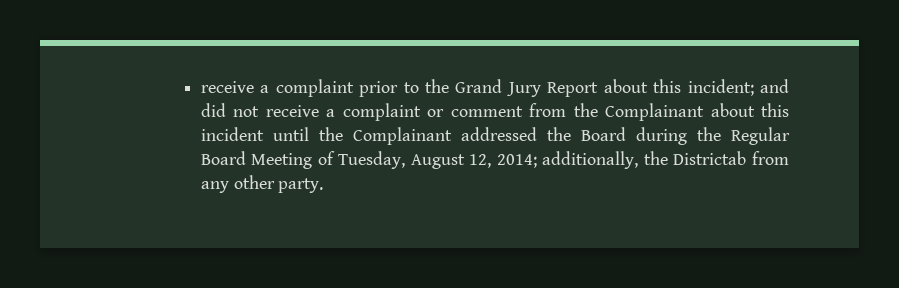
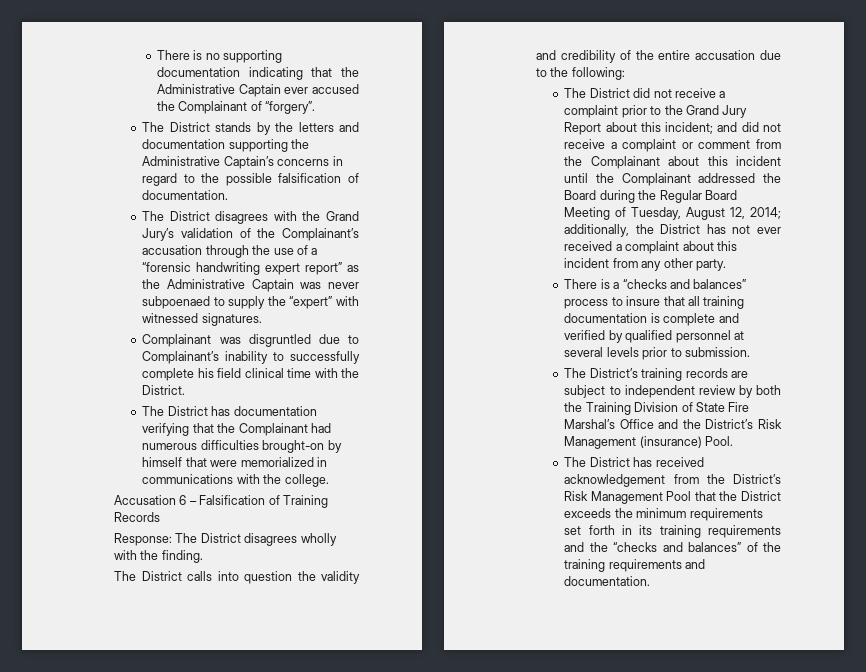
(200, 87) none -> [156,50,283,63] [156,67,359,80] [156,84,359,97] [156,101,316,114] [142,122,359,135] [142,139,310,152] [142,156,343,169] [142,173,359,186] [142,190,229,200] [142,211,359,224] [142,228,359,241] [142,245,318,258] [142,262,359,275] [142,279,359,292] [142,296,359,309] [142,313,262,326] [142,334,359,347] [142,351,360,364] [142,368,359,381] [142,385,186,395] [142,406,317,416] [142,423,331,436] [142,440,342,453] [142,457,327,467] [142,474,329,487] [114,495,328,508] [114,512,161,522] [114,533,337,546] [114,550,203,563] [114,571,360,584] [536,50,781,63] [536,67,625,80] [564,88,672,98] There is no supporting documentation indicating that the Administrative Captain ever accused the Complainant of “forgery”. // The District stands by the letters and documentation supporting the Administrative Captain’s concerns in regard to the possible falsification of documentation. // The District disagrees with the Grand Jury’s validation of the Complainant’s accusation through the use of a “forensic handwriting expert report” as the Administrative Captain was never subpoenaed to supply the “expert” with witnessed signatures. // Complainant was disgruntled due to Complainant’s inability to successfully complete his field clinical time with the District. // The District has documentation verifying that the Complainant had numerous difficulties brought-on by himself that were memorialized in communications with the college. // Accusation 6 – Falsification of Training Records // Response: The District disagrees wholly with the finding. // The District calls into question the validity and credibility of the entire accusation due to the following: // The District did not
[673,151,789,165] [200,175,324,193] Districtab from any other party. -> [660,224,781,234] [564,241,737,254] [564,258,726,271] [564,279,747,289] [564,296,745,309] [564,313,739,326] [564,330,744,343] [564,347,750,360] [564,368,748,381] [564,385,781,398] [564,402,750,415] [564,419,782,429] [564,436,734,449] [564,457,704,467] [564,474,781,487] [564,491,781,504] [564,508,763,521] [564,525,781,538] [564,542,781,552] [564,559,706,572] [564,576,651,586] District has not ever received a complaint about this incident from any other party. // There is a “checks and balances” process to insure that all training documentation is complete and verified by qualified personnel at several levels prior to submission. // The District’s training records are subject to independent review by both the Training Division of State Fire Marshal’s Office and the District’s Risk Management (insurance) Pool. // The District has received acknowledgement from the District’s Risk Management Pool that the District exceeds the minimum requirements set forth in its training requirements and the “checks and balances” of the training requirements and documentation.

